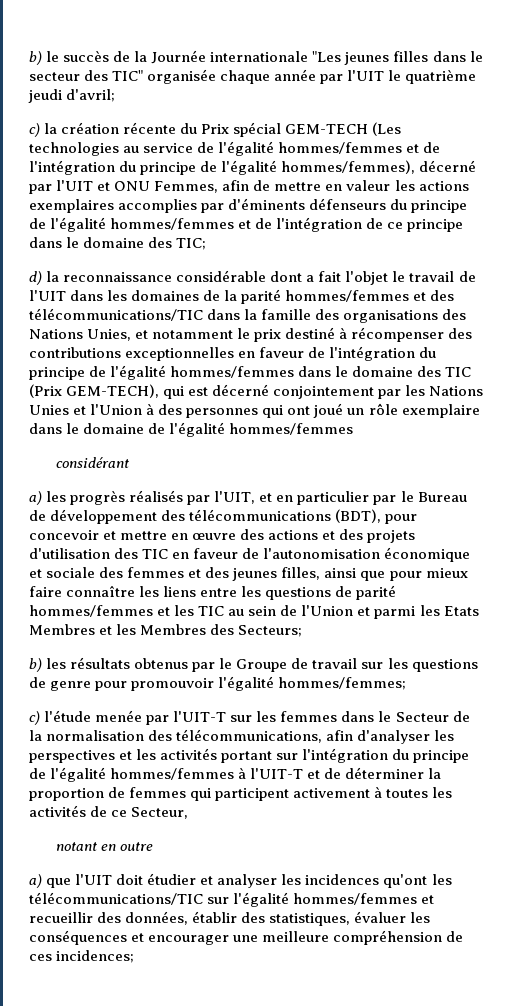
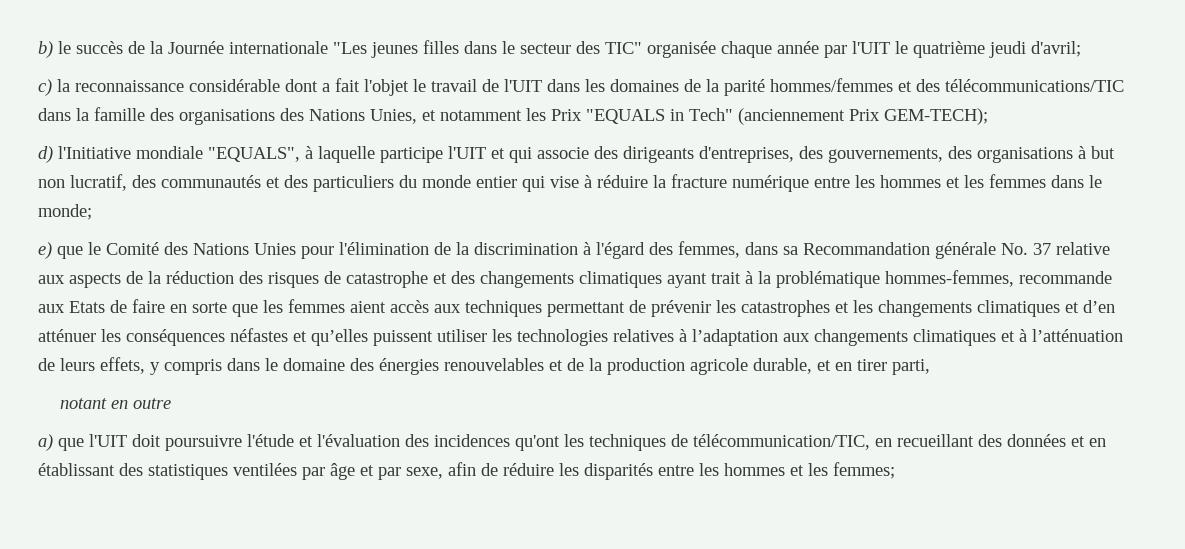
[61,122,402,137] [29,141,441,156] [29,160,477,175] [29,180,469,194] [29,198,468,213] [29,217,464,232] [29,237,207,250] [29,271,60,285] création récente du Prix spécial GEM-TECH (Les technologies au service de l'égalité hommes/femmes et de l'intégration du principe de l'égalité hommes/femmes), décerné par l'UIT et ONU Femmes, afin de mettre en valeur les actions exemplaires accomplies par d'éminents défenseurs du principe de l'égalité hommes/femmes et de l'intégration de ce principe dans le domaine des TIC; // d) la -> (70, 85) none
[237,327,473,342] [29,346,437,361] [29,365,472,380] [29,384,484,399] [29,403,480,418] [29,422,354,437] [55,457,129,468] [29,490,467,505] [29,509,418,524] [29,529,416,543] [29,547,471,562] [29,567,468,581] [29,585,397,600] [29,605,479,619] [29,624,303,637] [29,657,478,672] [29,676,407,691] [29,710,470,725] [29,729,455,744] [29,748,470,763] [29,767,442,782] [29,786,453,801] [29,805,189,819] le prix destiné à récompenser des contributions exceptionnelles en faveur de l'intégration du principe de l'égalité hommes/femmes dans le domaine des TIC (Prix GEM-TECH), qui est décerné conjointement par les Nations Unies et l'Union à des personnes qui ont joué un rôle exemplaire dans le domaine de l'égalité hommes/femmes // considérant // a) les progrès réalisés par l'UIT, et en particulier par le Bureau de développement des télécommunications (BDT), pour concevoir et mettre en œuvre des actions et des projets d'utilisation des TIC en faveur de l'autonomisation économique et sociale des femmes et des jeunes filles, ainsi que pour mieux faire connaître les liens entre les questions de parité hommes/femmes et les TIC au sein de l'Union et parmi les Etats Membres et les Membres des Secteurs; // b) les résultats obtenus par le Groupe de travail sur les questions de genre pour promouvoir l'égalité hommes/femmes; // c) l'étude menée par l'UIT-T sur les femmes dans le Secteur de la normalisation des télécommunications, afin d'analyser les perspectives et les activités portant sur l'intégration du principe de l'égalité hommes/femmes à l'UIT-T et de déterminer la proportion de femmes qui participent activement à toutes les activités de ce Secteur, -> [526,108,988,125] [38,146,1115,163] [38,174,1102,192] [38,204,92,220] [38,241,1110,259] [38,270,1112,288] [38,299,1115,317] [38,328,1123,346] [38,357,930,375] les Prix "EQUALS in Tech" (anciennement Prix GEM-TECH); // d) l'Initiative mondiale "EQUALS", à laquelle participe l'UIT et qui associe des dirigeants d'entreprises, des gouvernements, des organisations à but non lucratif, des communautés et des particuliers du monde entier qui vise à réduire la fracture numérique entre les hommes et les femmes dans le monde; // e) que le Comité des Nations Unies pour l'élimination de la discrimination à l'égard des femmes, dans sa Recommandation générale No. 37 relative aux aspects de la réduction des risques de catastrophe et des changements climatiques ayant trait à la problématique hommes-femmes, recommande aux Etats de faire en sorte que les femmes aient accès aux techniques permettant de prévenir les catastrophes et les changements climatiques et d’en atténuer les conséquences néfastes et qu’elles puissent utiliser les technologies relatives à l’adaptation aux changements climatiques et à l’atténuation de leurs effets, y compris dans le domaine des énergies renouvelables et de la production agricole durable, et en tirer parti,
[147,873,452,888] [29,892,435,907] [29,911,431,926] [29,930,464,945] [29,950,135,963] étudier et analyser les incidences qu'ont les télécommunications/TIC sur l'égalité hommes/femmes et recueillir des données, établir des statistiques, évaluer les conséquences et encourager une meilleure compréhension de ces incidences; -> [165,434,1106,451] [38,462,895,480] poursuivre l'étude et l'évaluation des incidences qu'ont les techniques de télécommunication/TIC, en recueillant des données et en établissant des statistiques ventilées par âge et par sexe, afin de réduire les disparités entre les hommes et les femmes;

